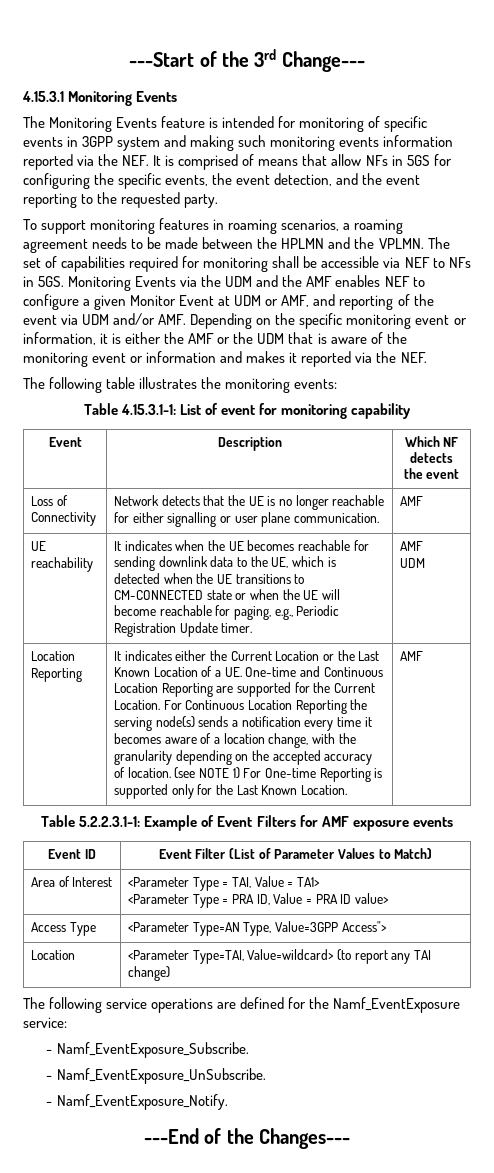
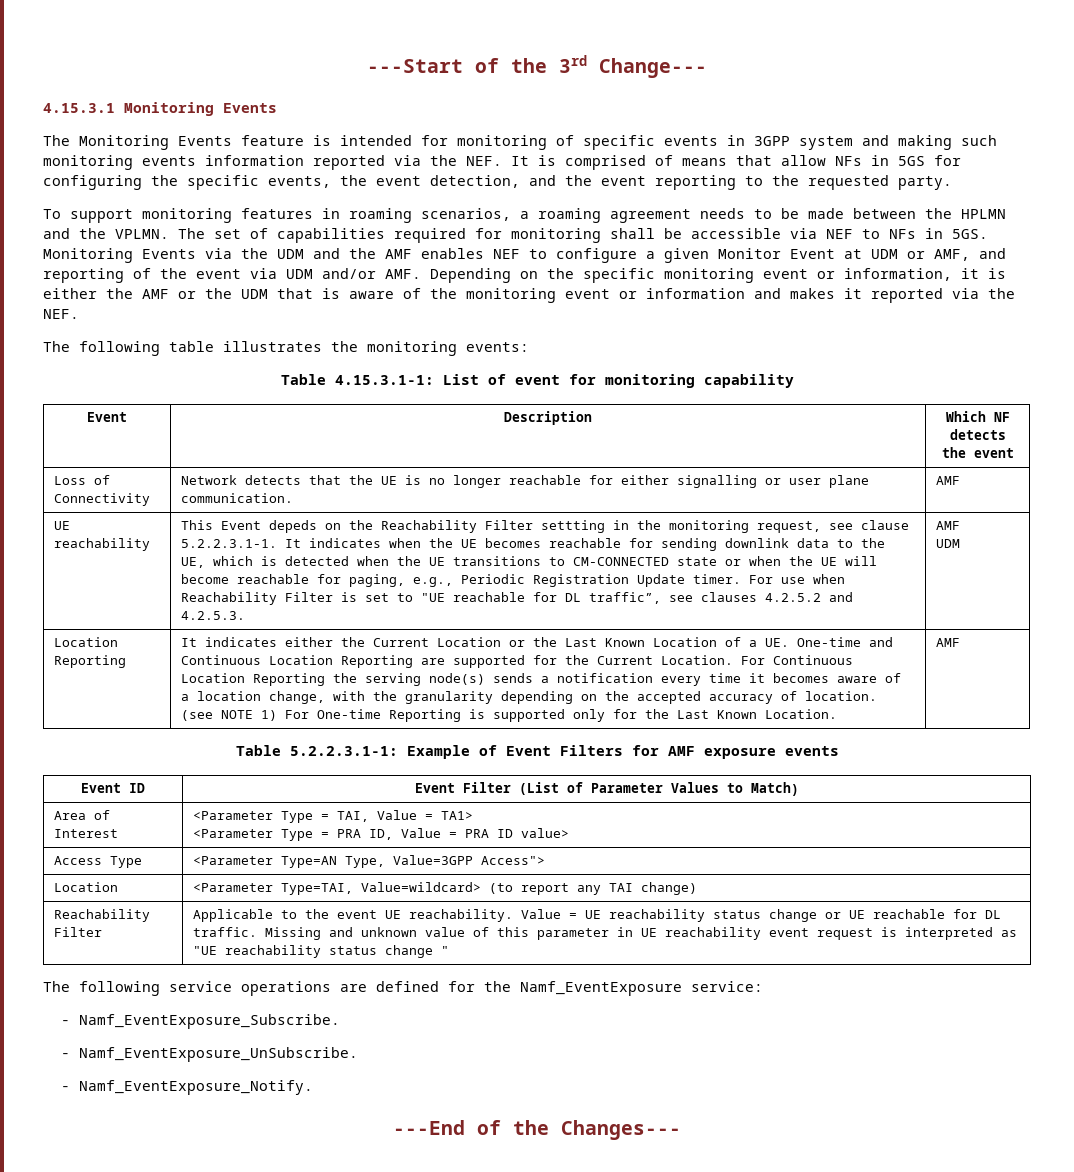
(94, 564) none -> [180,520,909,533] [180,539,277,548] This Event depeds on the Reachability Filter settting in the monitoring request, see clause 5.2.2.3.1-1.
(253, 628) none -> [748,574,845,584] [180,592,853,605] [180,611,245,620] For use when Reachability Filter is set to "UE reachable for DL traffic”, see clauses 4.2.5.2 and 4.2.5.3.
(171, 973) none -> [53,909,150,922] [53,927,102,937] [192,909,1001,922] [192,927,1017,940] [192,945,449,958] // Reachability Filter | Applicable to the event UE reachability. Value = UE reachability status change or UE reachable for DL traffic. Missing and unknown value of this parameter in UE reachability event request is interpreted as "UE reachability status change "

